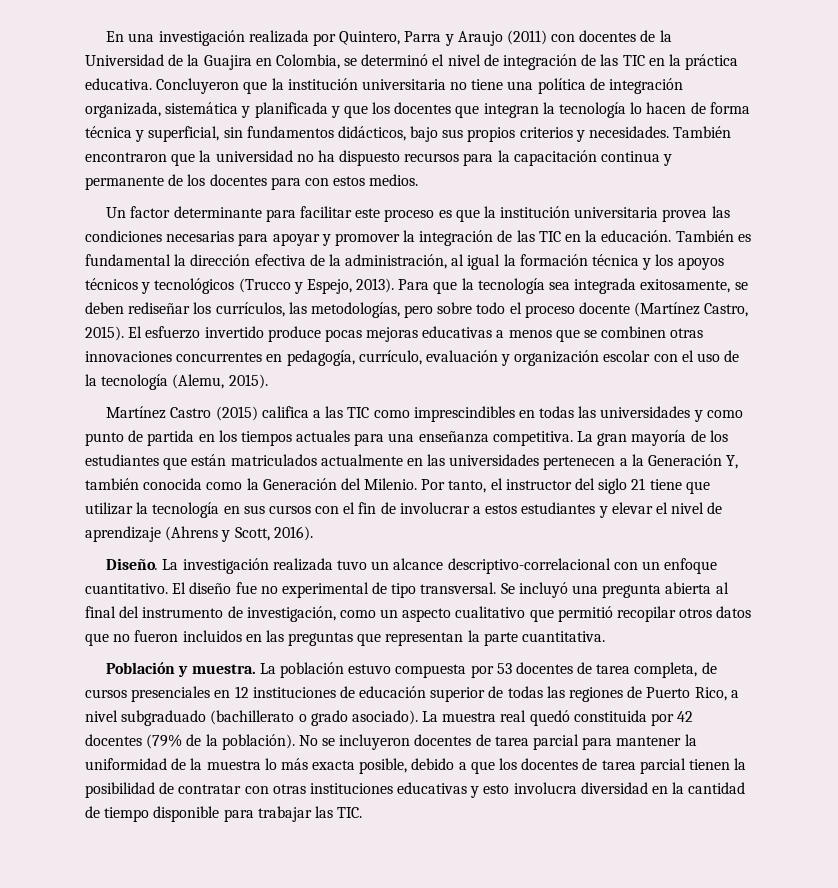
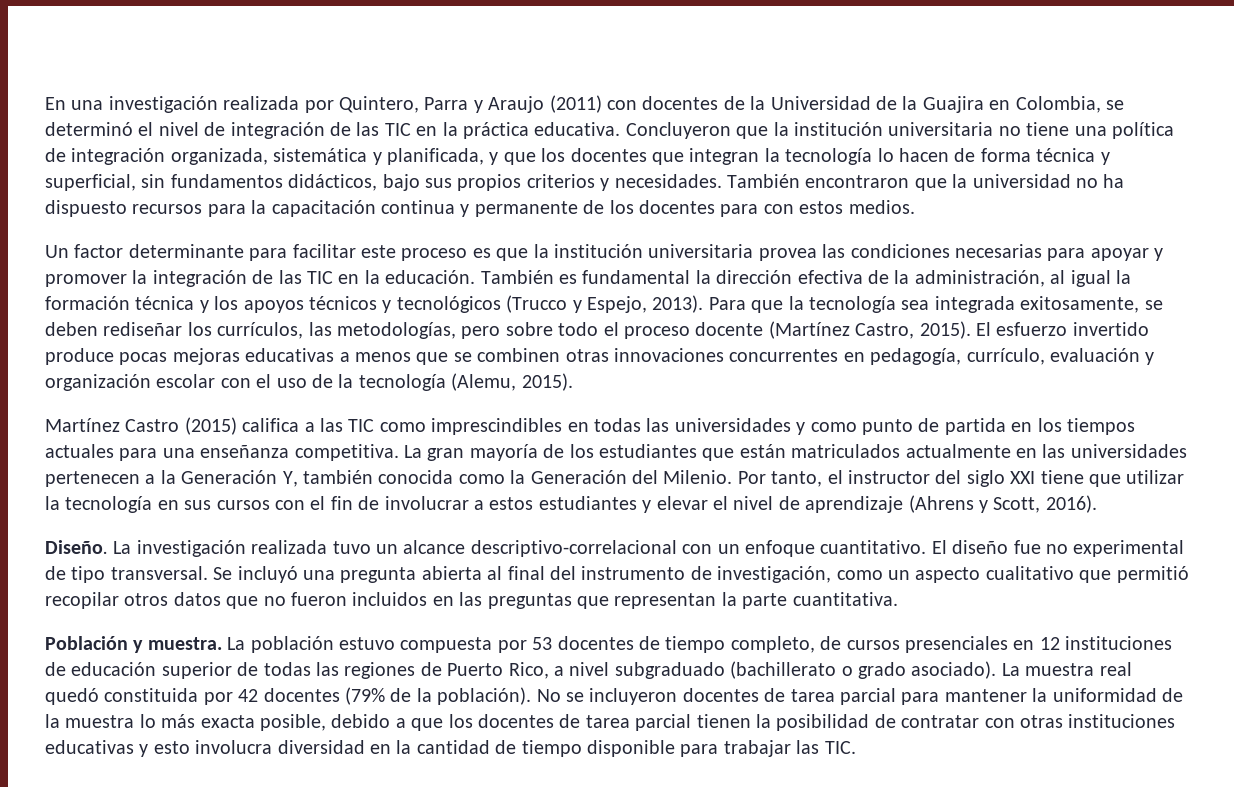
[254,102,328,118] planificada -> [387,148,484,165] planificada,
[631,478,646,490] 21 -> [1010,471,1036,484] XXI
[596,662,698,678] tarea completa, -> [665,636,815,653] tiempo completo,

